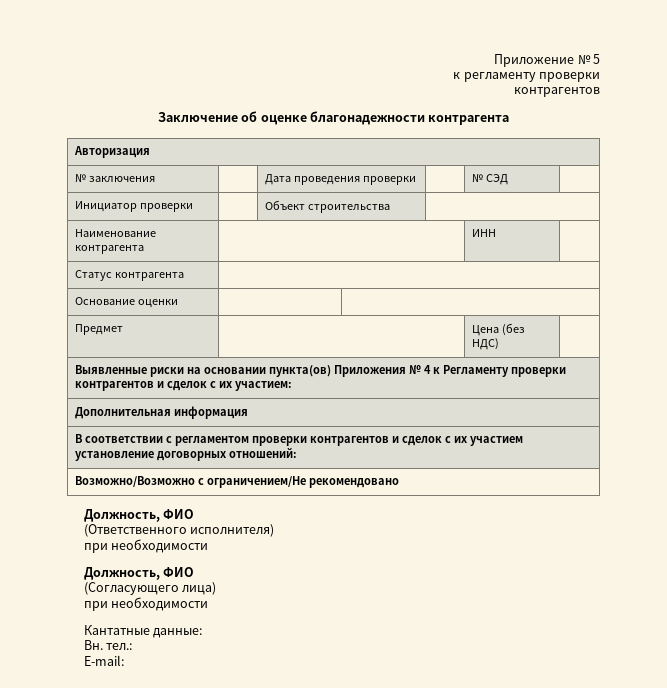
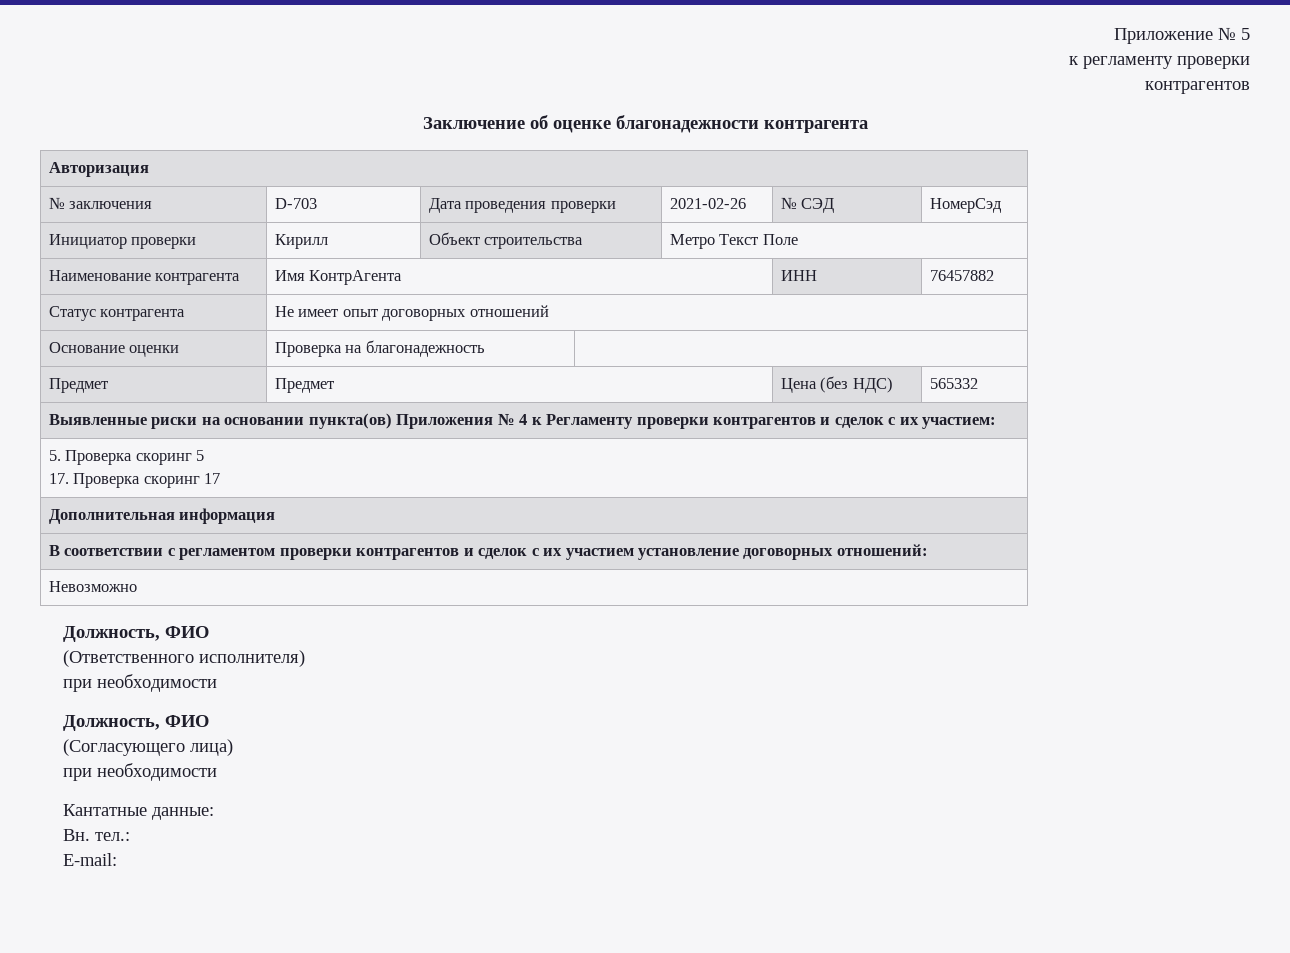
(155, 179) none -> [274,198,317,209] D-703
(416, 180) none -> [669,198,746,209] 2021-02-26
(508, 179) none -> [929,198,1002,213] НомерСэд
(193, 207) none -> [274,234,328,249] Кирилл
(390, 208) none -> [669,234,798,249] Метро Текст Поле
(144, 249) none -> [274,270,403,285] Имя КонтрАгента
(496, 233) none -> [929,270,994,281] 76457882
(184, 276) none -> [274,305,549,321] Не имеет опыт договорных отношений
[74,324,123,335] | // Предмет | -> [274,340,485,357] [48,378,108,393] [274,378,334,393] Проверка на благонадежность | // Предмет | Предмет
(499, 344) none -> [929,378,978,389] 565332
(292, 386) none -> [48,450,205,465] [48,473,221,488] // 5. Проверка скоринг 5 // 17. Проверка скоринг 17
[74,476,399,488] Возможно/Возможно с ограничением/Не рекомендовано -> [48,581,137,592] Невозможно

